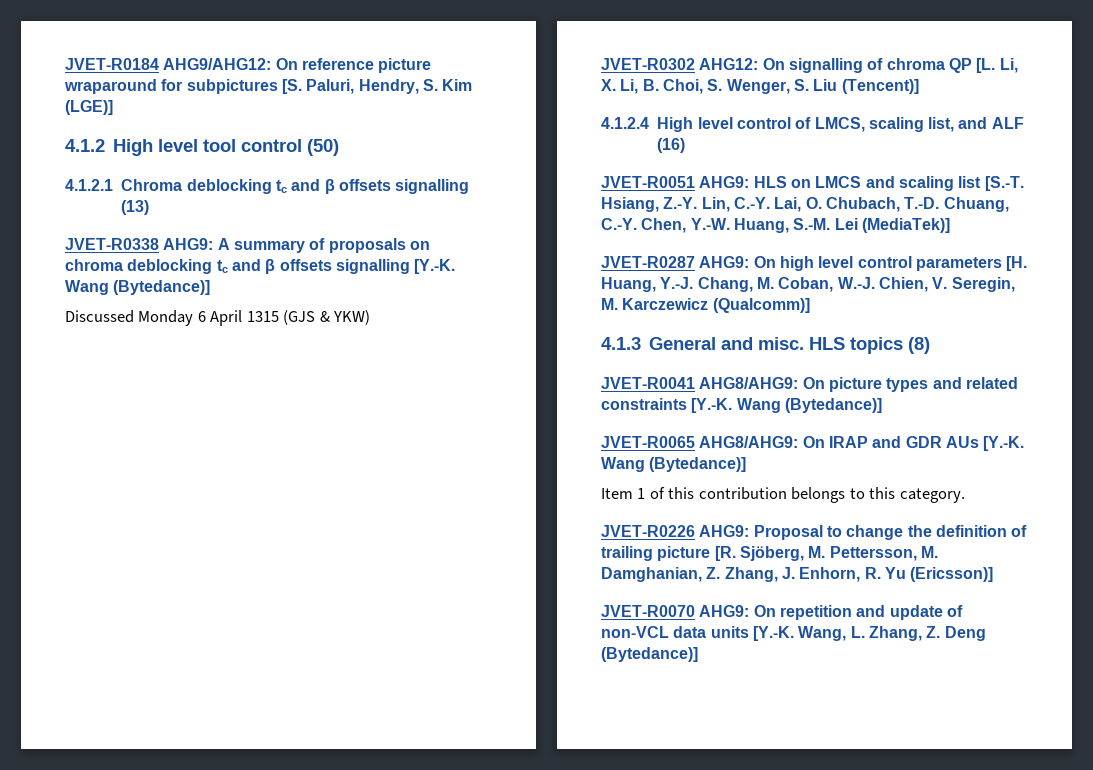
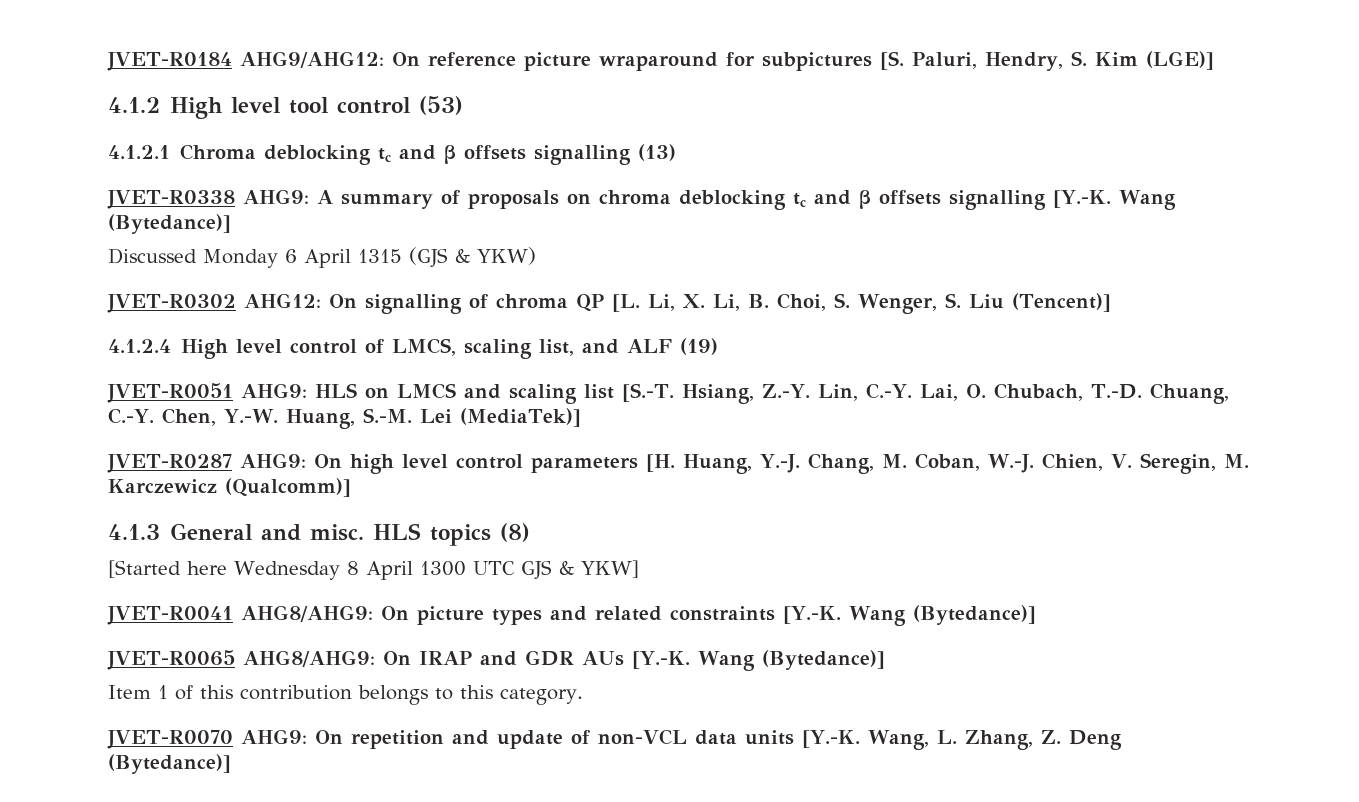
[307,139,340,156] (50) -> [419,96,464,115] (53)
[657,138,686,153] (16) -> [680,338,719,355] (19)
(931, 345) none -> [108,560,639,580] // [Started here Wednesday 8 April 1300 UTC GJS & YKW]
[601,525,1028,540] [601,546,938,561] [601,567,994,582] // JVET-R0226 AHG9: Proposal to change the definition of trailing picture [R. Sjöberg, M. Pettersson, M. Damghanian, Z. Zhang, J. Enhorn, R. Yu (Ericsson)] -> (583, 696) none

